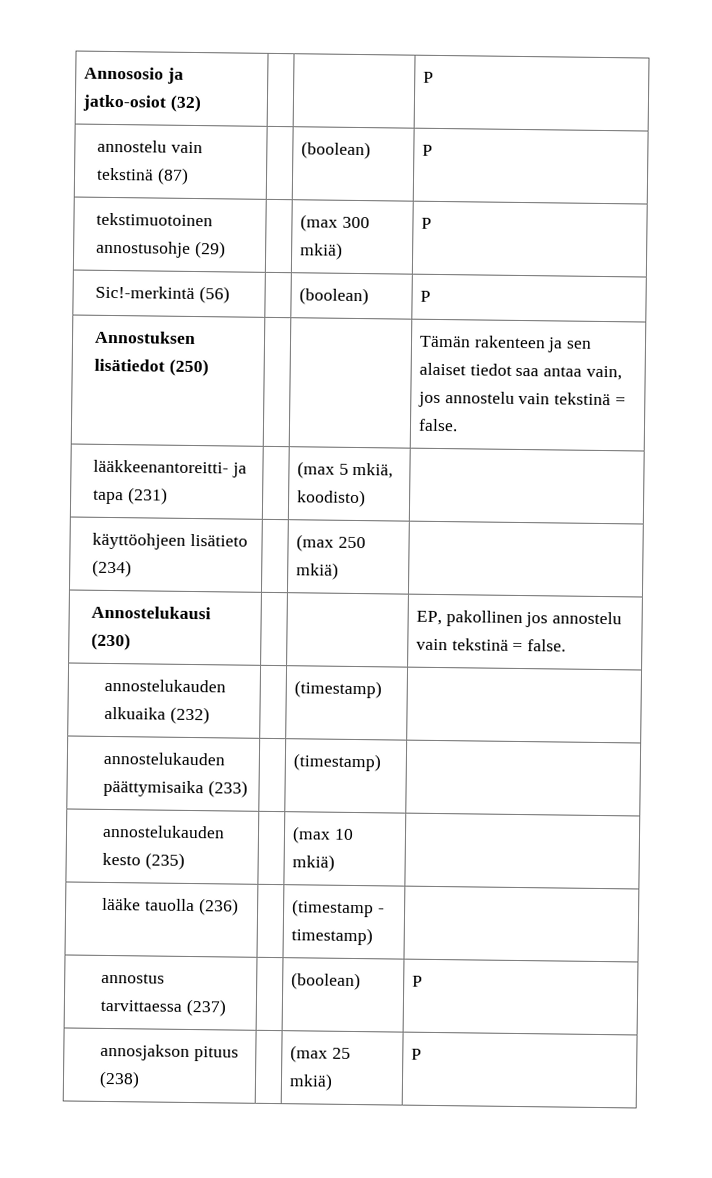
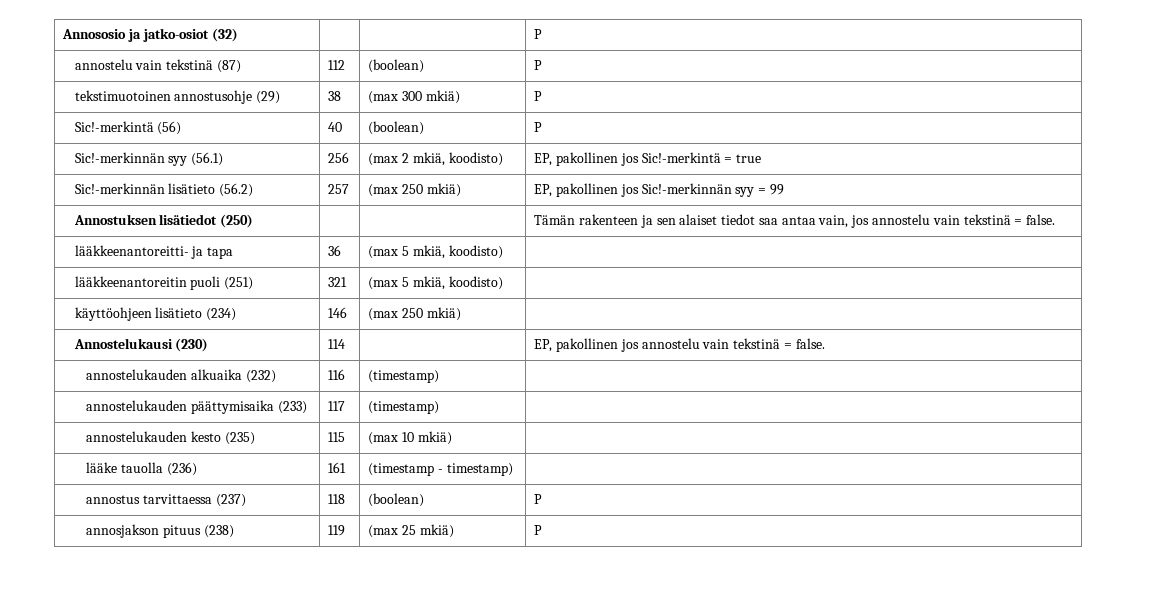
(189, 176) none -> [328,60,346,70] 112
(226, 249) none -> [328,91,342,101] 38
[298,287,369,306] [419,290,431,302] | (boolean) | P -> [328,122,343,132] [368,121,425,135] [534,122,543,132] [74,152,224,166] [328,152,350,163] [368,152,503,166] [534,152,762,166] [74,183,254,197] [328,184,350,194] [368,183,461,197] [534,183,784,197] 40 | (boolean) | P // Sic!-merkinnän syy (56.1) | 256 | (max 2 mkiä, koodisto) | EP, pakollinen jos Sic!-merkintä = true // Sic!-merkinnän lisätieto (56.2) | 257 | (max 250 mkiä) | EP, pakollinen jos Sic!-merkinnän syy = 99
[127,487,168,505] (231) | -> [328,245,342,256] [368,245,503,259] [74,276,254,290] [328,277,348,287] | 36 | (max 5 mkiä, koodisto) | // lääkkeenantoreitin puoli (251) | 321
(133, 568) none -> [328,307,348,318] 146
(132, 641) none -> [328,339,346,349] 114
(211, 715) none -> [328,369,346,380] 116
(249, 789) none -> [328,401,346,411] 117
(186, 861) none -> [328,432,346,442] 115
(239, 907) none -> [328,462,347,473] 161
(227, 1007) none -> [328,494,346,504] 118
(141, 1079) none -> [328,525,346,536] 119

